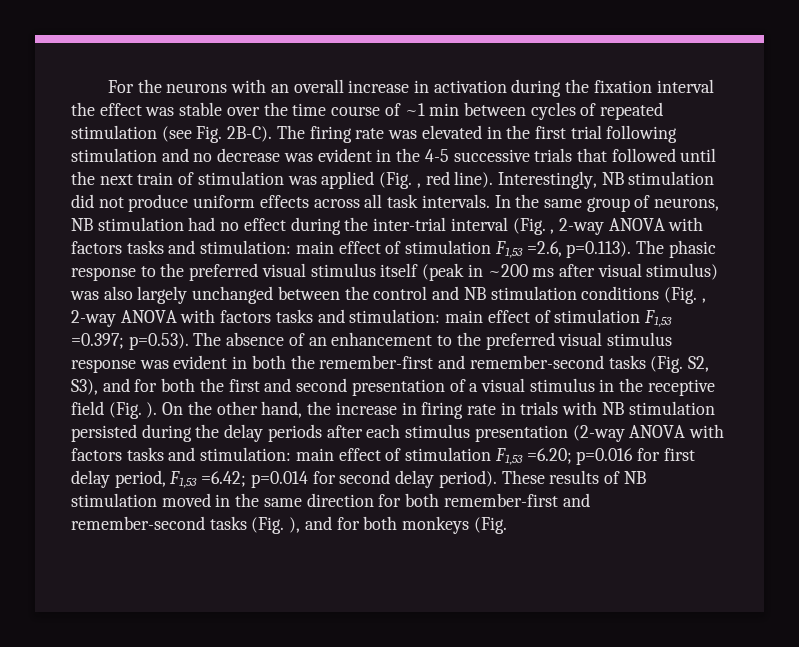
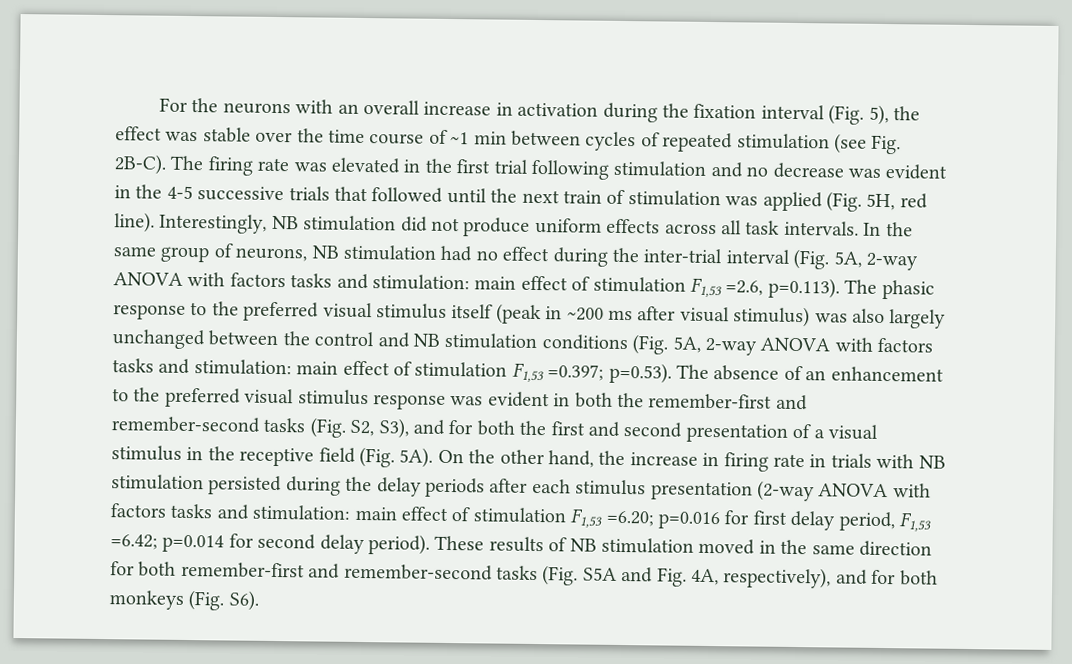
(714, 86) none -> [828,104,889,126] (Fig. 5),
[416,183,421,188] , -> [866,193,896,211] 5H,
[550,229,555,234] , -> [833,251,862,268] 5A,
[701,298,706,303] , -> [672,336,701,353] 5A,
[146,402,158,418] ). -> [399,447,434,468] 5A).
[289,517,301,533] ), -> [582,566,832,589] S5A and Fig. 4A, respectively),
(507, 525) none -> [228,590,260,611] S6).

